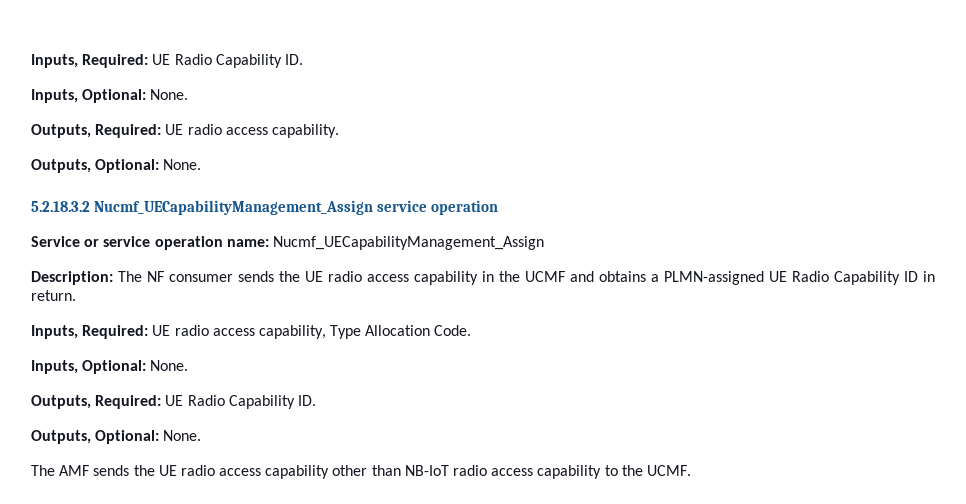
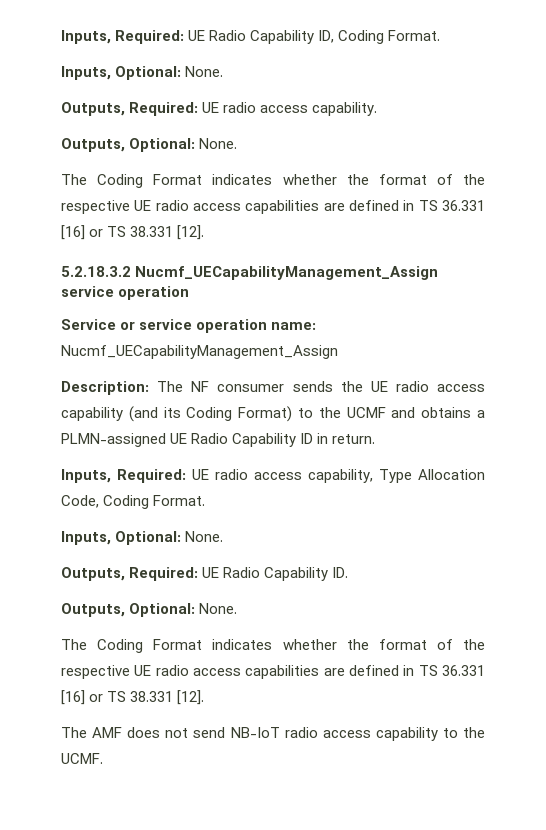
[284,54,303,65] ID. -> [318,30,441,44] ID, Coding Format.
(202, 164) none -> [61,174,485,188] [61,200,485,214] [61,225,205,240] // The Coding Format indicates whether the format of the respective UE radio access capabilities are defined in TS 36.331 [16] or TS 38.331 [12].
[482,271,494,282] in -> [128,406,313,422] (and its Coding Format) to
[434,325,472,336] Code. -> [61,495,206,509] Code, Coding Format.
[59,465,401,479] AMF sends the UE radio access capability other than -> [97,639,485,653] [61,665,485,679] [61,690,205,705] [61,727,226,738] Coding Format indicates whether the format of the respective UE radio access capabilities are defined in TS 36.331 [16] or TS 38.331 [12]. // The AMF does not send

